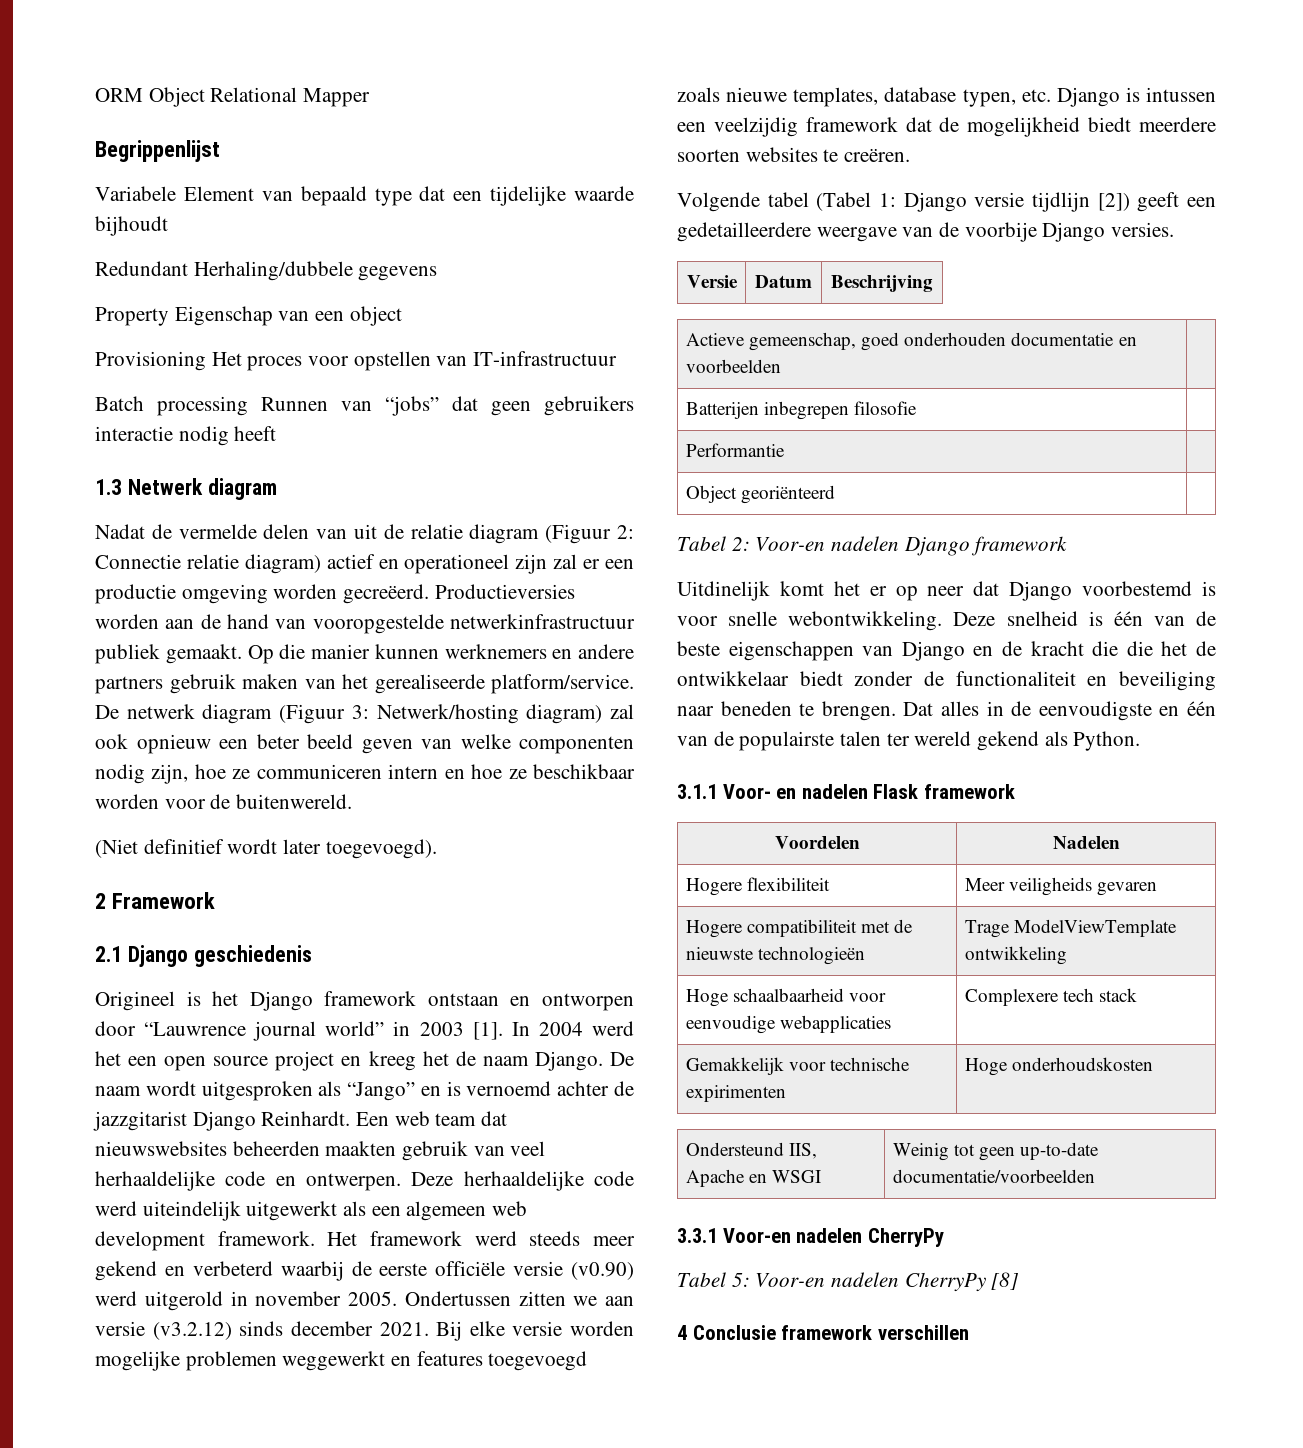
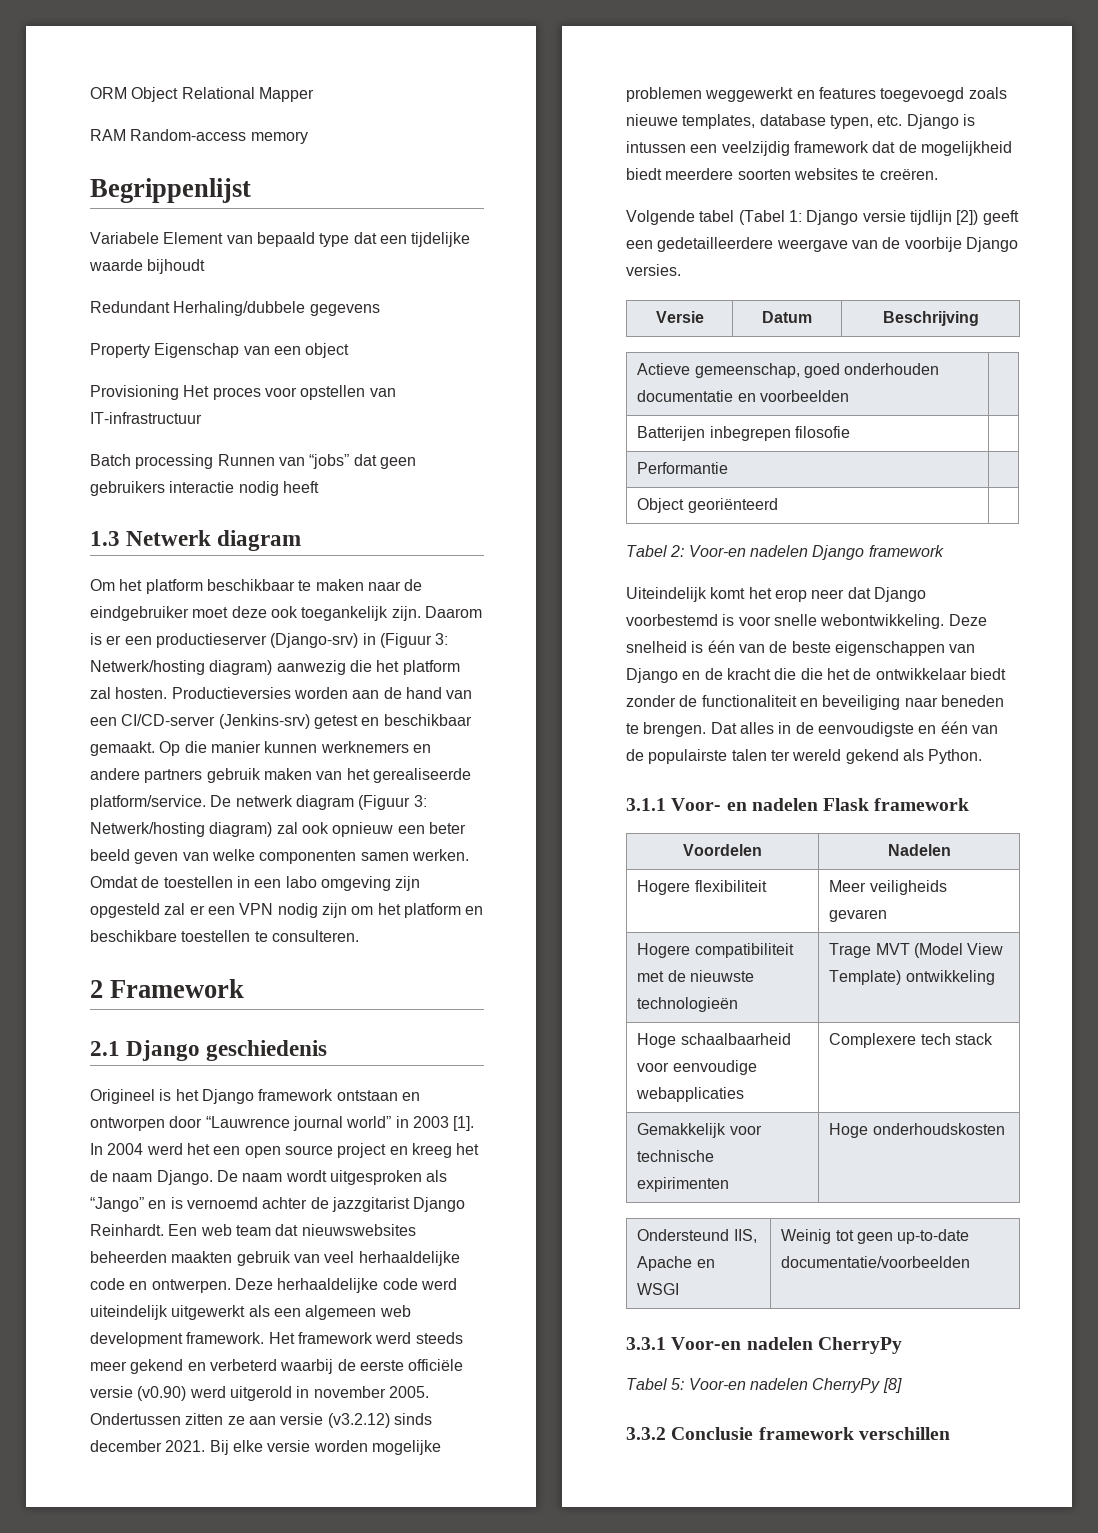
(371, 97) none -> [90,129,308,144] // RAM Random-access memory
[95,524,634,544] [95,554,635,574] [95,584,430,604] Nadat de vermelde delen van uit de relatie diagram (Figuur 2: Connectie relatie diagram) actief en operationeel zijn zal er een productie omgeving worden gecreëerd. -> [90,579,423,594] [90,606,482,621] [90,633,449,648] [90,660,460,675] [90,687,168,699] Om het platform beschikbaar te maken naar de eindgebruiker moet deze ook toegankelijk zijn. Daarom is er een productieserver (Django-srv) in (Figuur 3: Netwerk/hosting diagram) aanwezig die het platform zal hosten.
[312,614,635,634] [95,644,160,664] vooropgestelde netwerkinfrastructuur publiek -> [90,714,472,729] een CI/CD-server (Jenkins-srv) getest en beschikbaar
[95,764,636,784] [95,794,353,809] [95,839,437,859] nodig zijn, hoe ze communiceren intern en hoe ze beschikbaar worden voor de buitenwereld. // (Niet definitief wordt later toegevoegd). -> [360,849,469,861] [90,876,421,891] [90,903,484,918] [90,930,359,942] samen werken. Omdat de toestellen in een labo omgeving zijn opgesteld zal er een VPN nodig zijn om het platform en beschikbare toestellen te consulteren.
[573,1296,598,1306] we -> [227,1416,245,1425] ze
[677,581,770,601] Uitdinelijk -> [626,587,707,602] Uiteindelijk
[869,586,918,601] er op -> [774,589,807,602] erop
[1014,919,1178,937] ModelViewTemplate -> [875,943,1004,958] [829,970,902,985] MVT (Model View Template)
[677,1325,687,1340] 4 -> [626,1427,666,1440] 3.3.2

